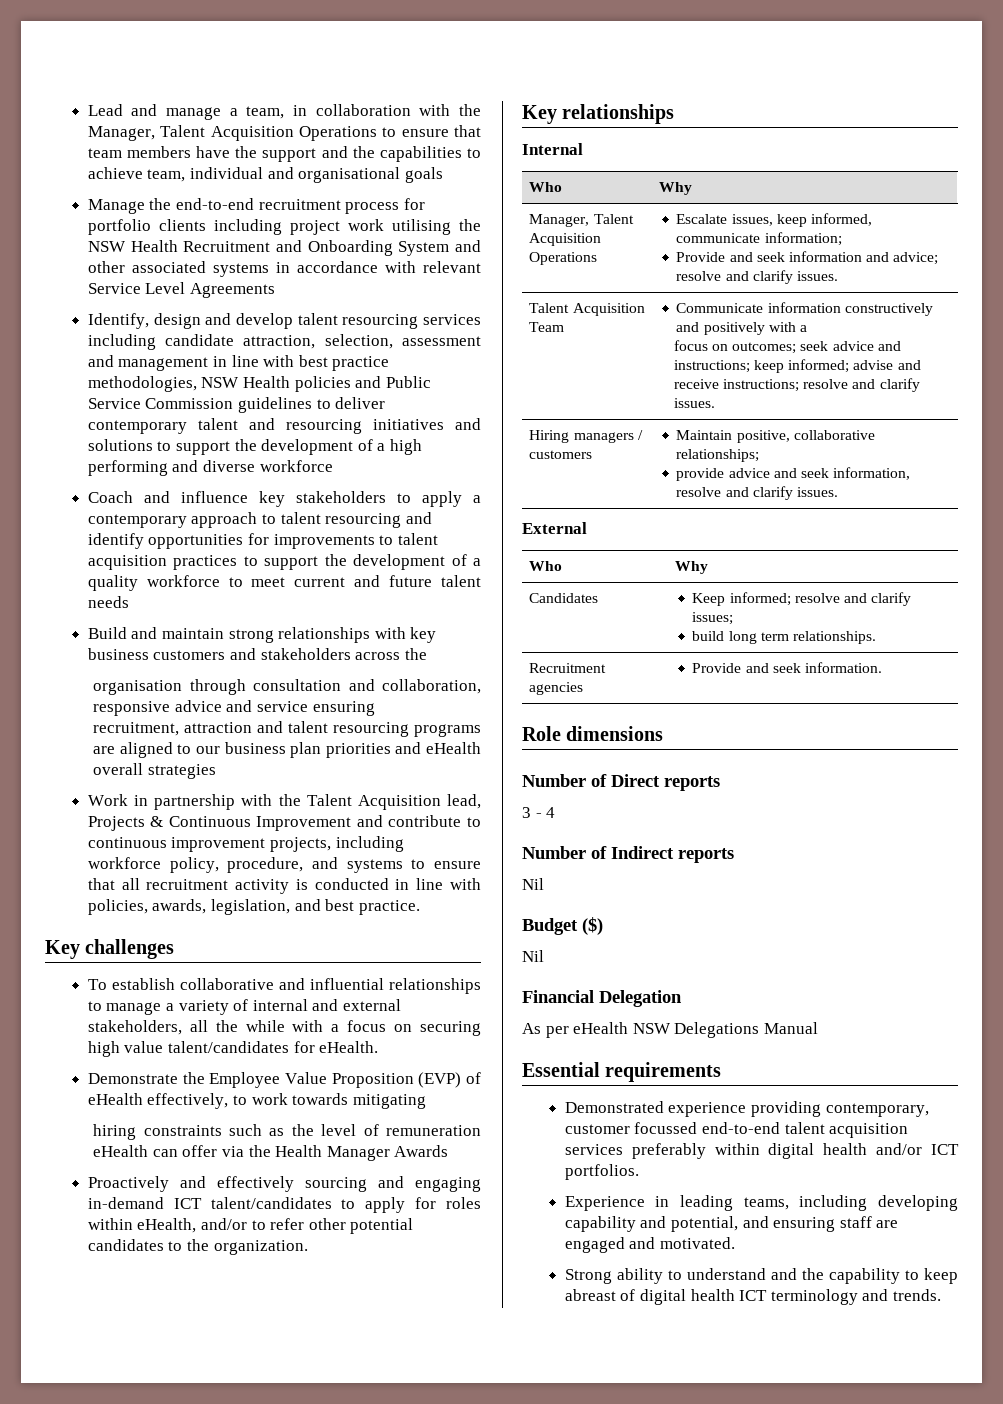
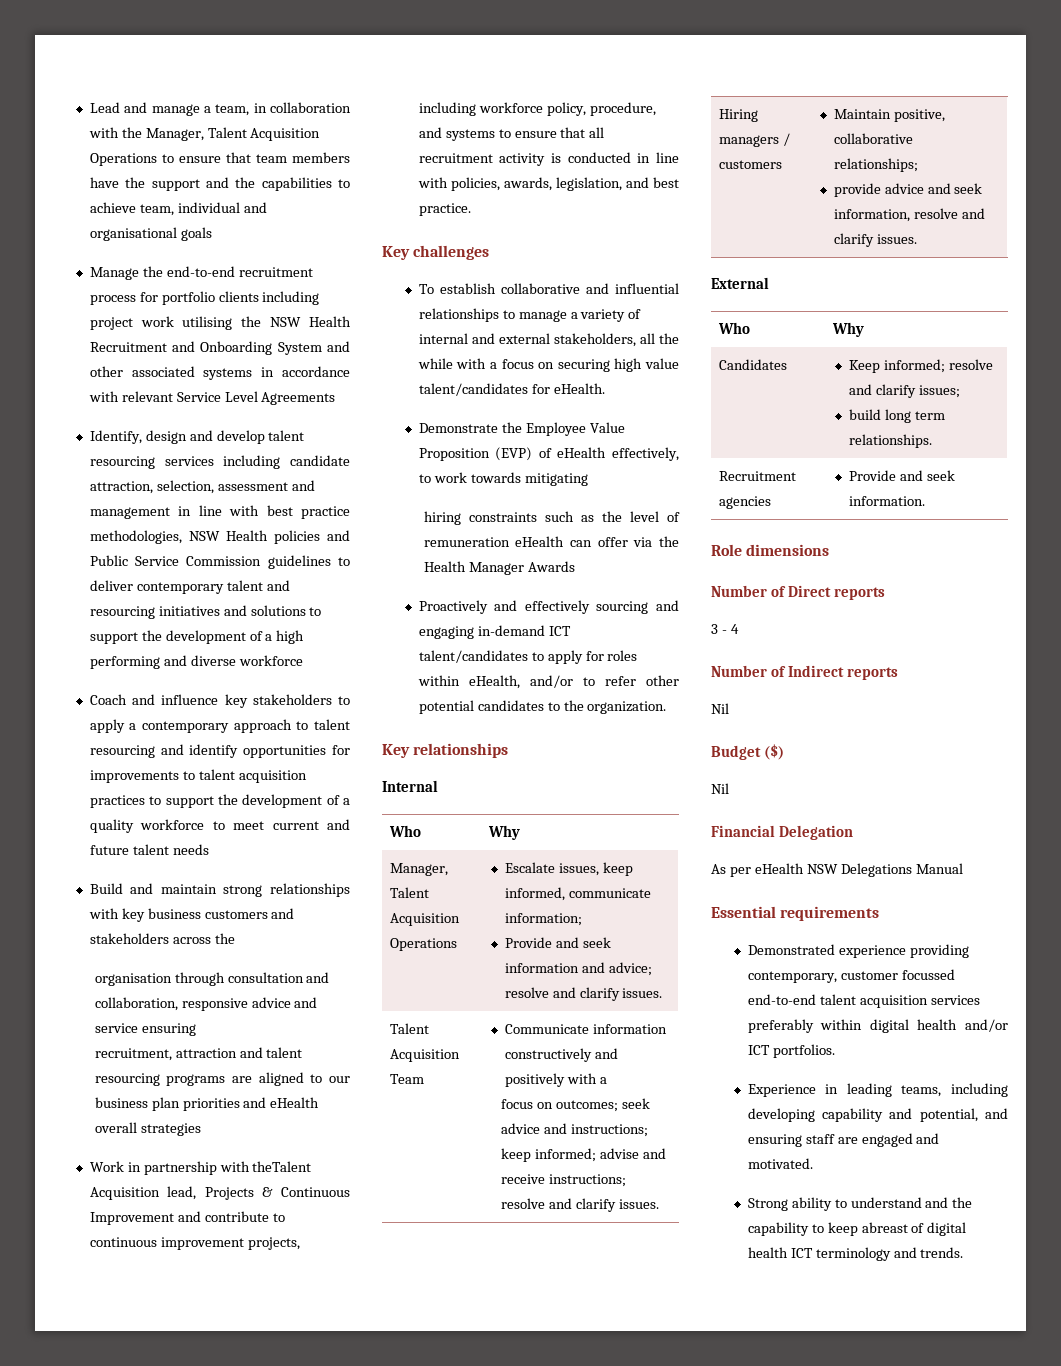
[278,794,352,806] the Talent -> [252,1161,312,1172] theTalent

